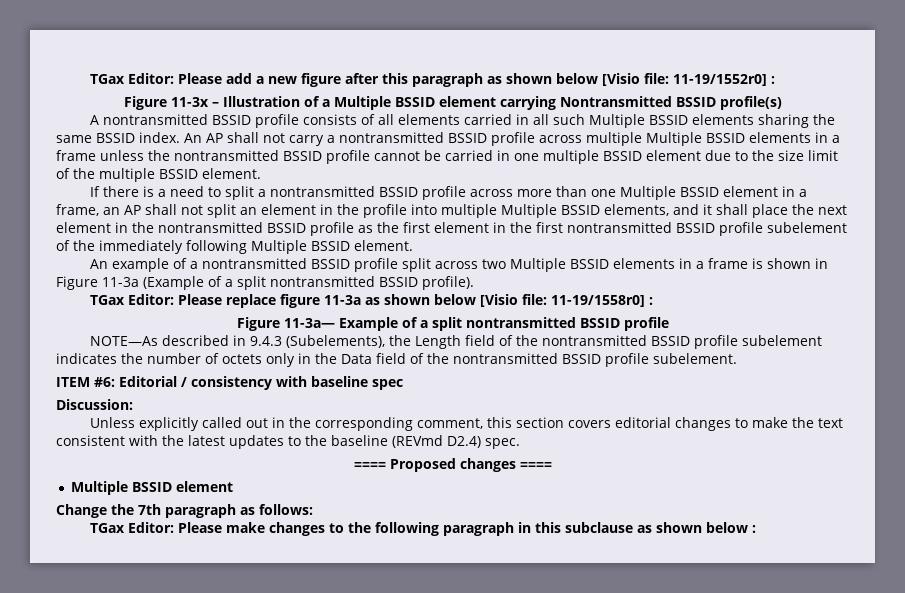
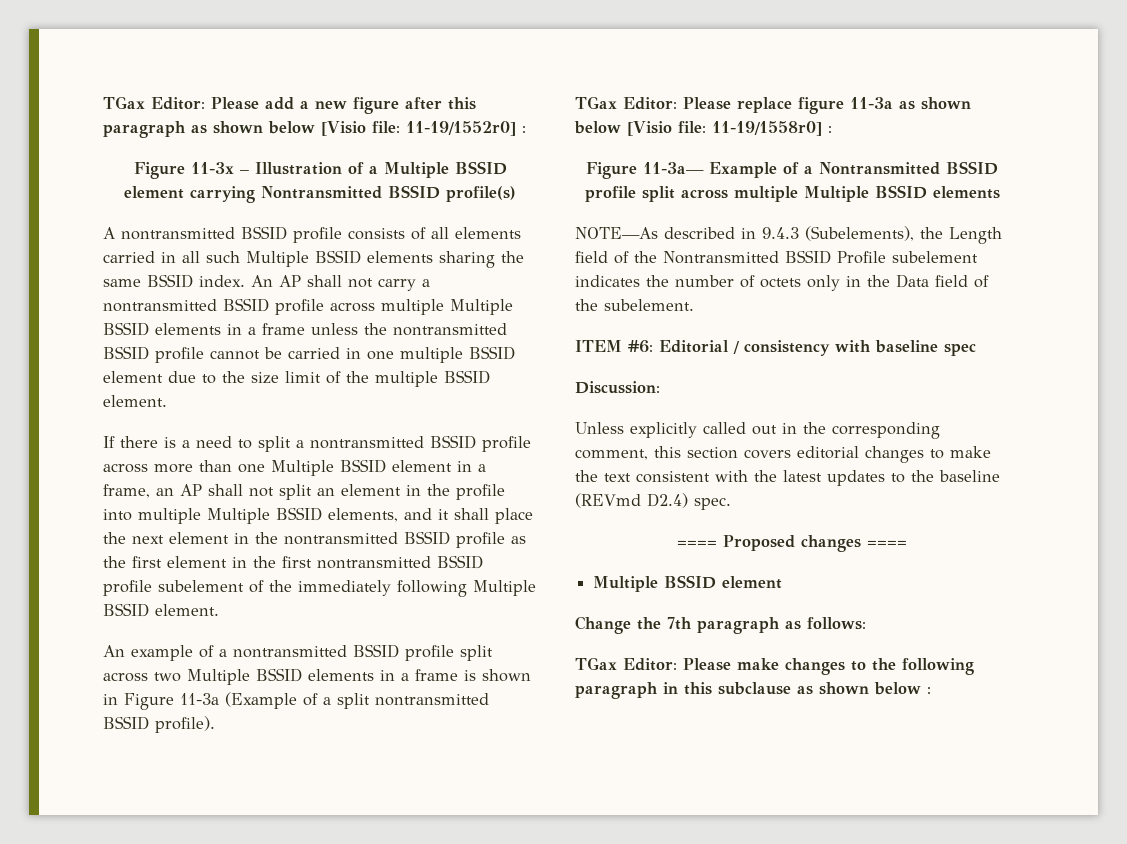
[431,317,669,331] split nontransmitted BSSID profile -> [819,161,998,175] [584,185,1000,202] Nontransmitted BSSID profile split across multiple Multiple BSSID elements
[541,335,738,349] nontransmitted BSSID profile -> [663,250,886,264] Nontransmitted BSSID Profile
[453,353,649,367] nontransmitted BSSID profile -> (598, 305) none

